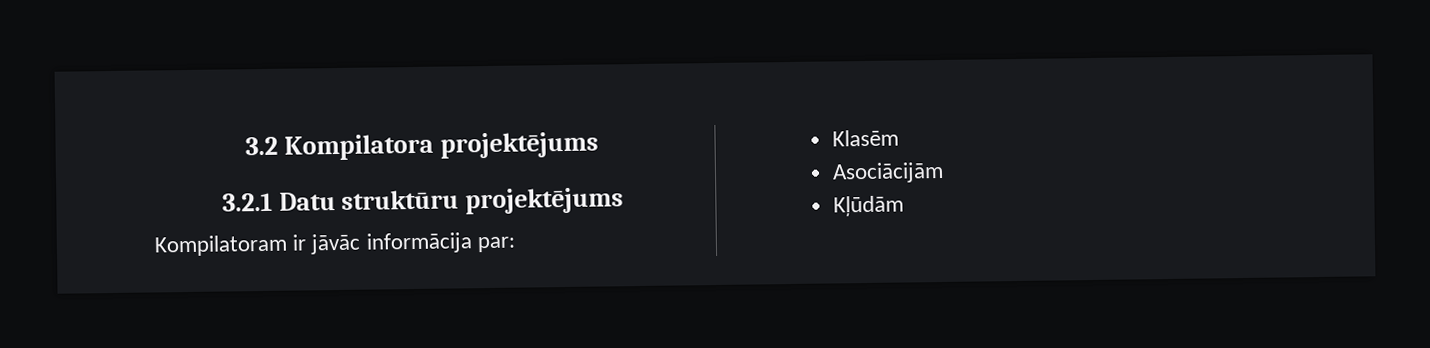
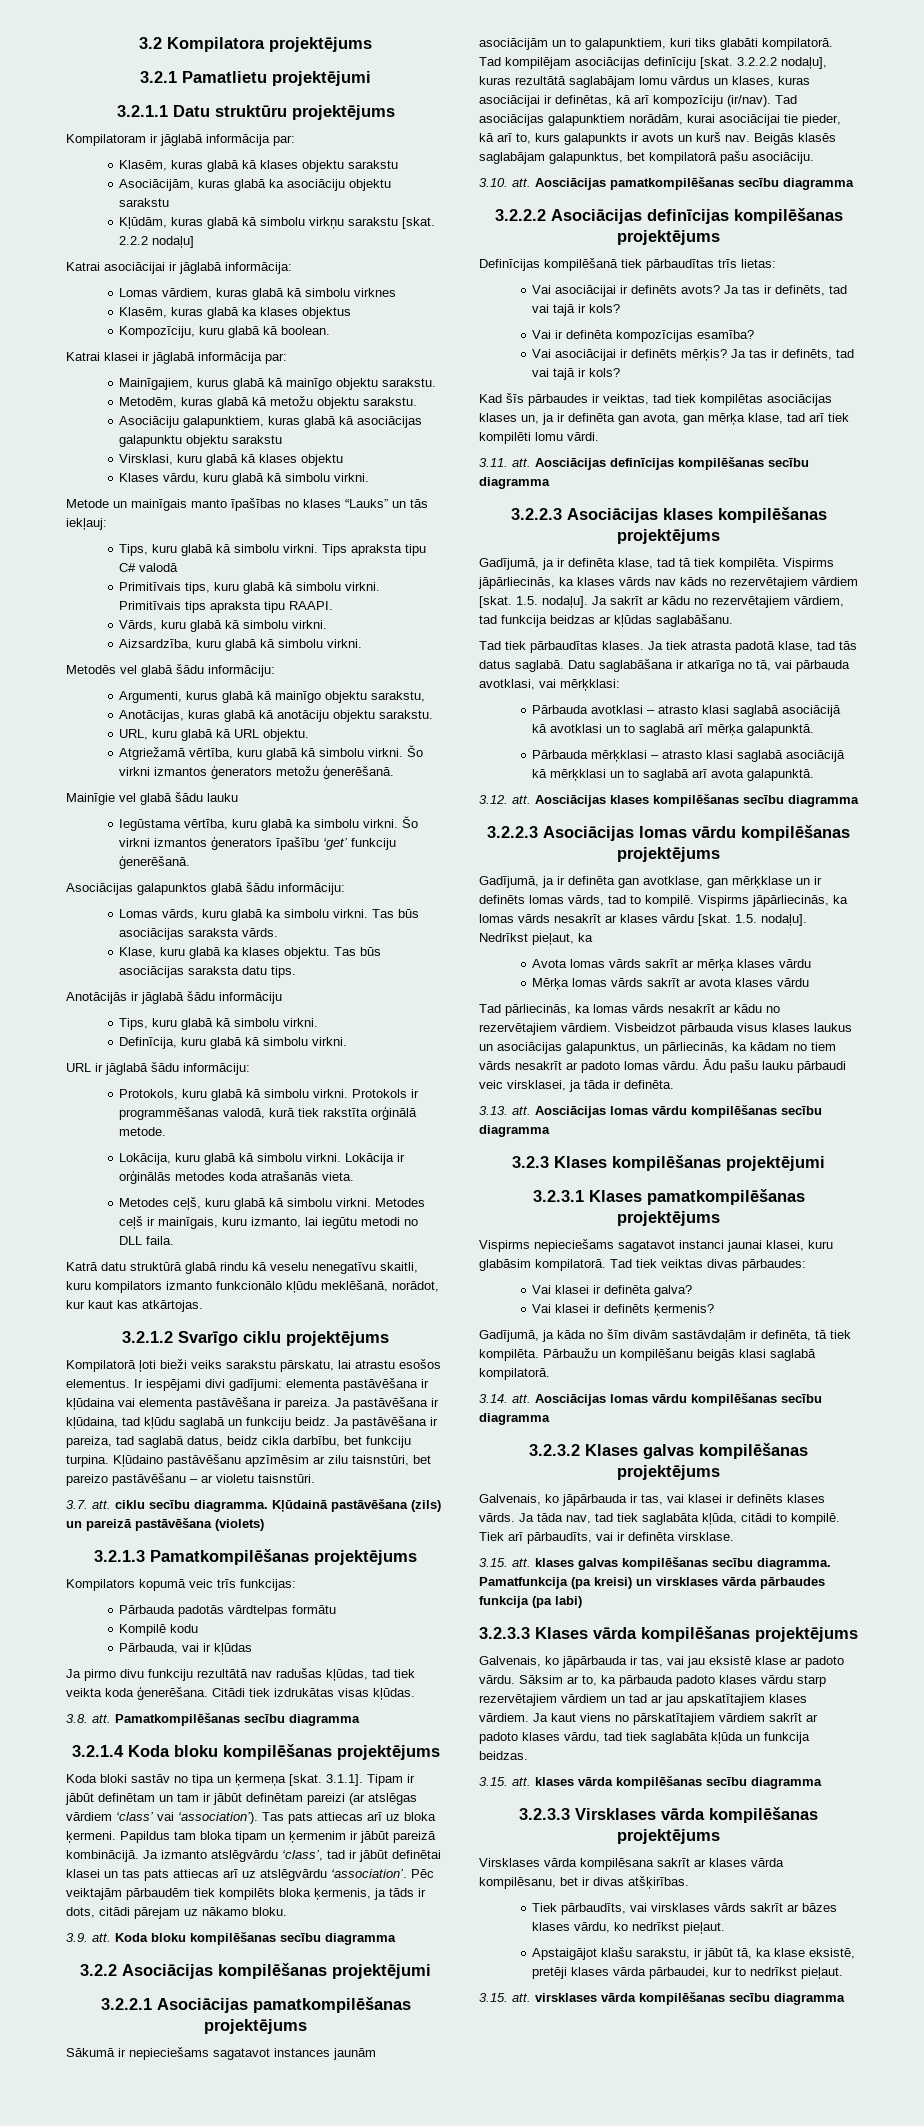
(273, 202) none -> [182,71,371,86] [116,105,168,117] Pamatlietu projektējumi // 3.2.1.1
[310,232,516,255] [831,129,899,147] [831,161,944,184] [832,195,904,217] jāvāc informācija par: // Klasēm // Asociācijām // Kļūdām -> [160,134,295,146] [119,160,399,172] [119,179,392,191] [119,198,170,207] [119,217,436,229] [119,236,195,248] [66,262,292,274] [119,288,397,300] [119,307,352,319] [119,326,331,338] [66,352,287,364] [119,378,437,390] [119,396,418,409] [119,416,423,428] [119,435,283,447] [119,454,344,466] [119,473,370,485] [66,498,428,511] [66,518,107,530] [119,544,427,556] [119,563,179,572] [119,582,381,594] [119,601,334,613] [119,620,328,632] [119,639,363,651] [66,664,275,677] [119,691,426,703] [119,710,434,722] [119,729,310,741] [119,745,424,760] [119,765,395,779] [66,792,238,805] [119,816,419,831] [119,836,397,850] [119,855,191,869] [66,882,345,895] [119,909,420,921] [119,928,279,940] [119,947,382,959] [119,966,297,978] [66,991,282,1004] [119,1018,319,1030] [119,1037,348,1049] [66,1062,250,1075] [119,1089,420,1101] [119,1106,418,1120] [119,1127,167,1136] [119,1153,406,1165] [119,1170,355,1184] [119,1197,426,1210] [119,1216,419,1229] [119,1236,175,1245] [66,1262,418,1274] [66,1280,439,1293] [66,1300,203,1312] [122,1331,389,1346] [66,1359,441,1372] [66,1378,429,1391] [66,1397,439,1410] [66,1416,438,1429] [66,1436,411,1448] [66,1454,431,1467] [66,1473,315,1486] [66,1499,441,1512] [66,1518,264,1531] [94,1549,417,1565] [66,1579,296,1591] [119,1605,337,1617] [119,1624,199,1636] [119,1643,253,1655] [66,1668,415,1681] [66,1686,415,1700] [66,1713,360,1726] [71,1744,440,1760] [66,1774,415,1786] [65,1793,417,1805] [66,1812,436,1824] [66,1831,436,1843] [66,1850,441,1862] [66,1869,434,1881] [66,1888,426,1900] [66,1907,287,1919] [66,1932,396,1945] [80,1963,431,1979] [100,1997,411,2013] [204,2019,307,2034] [66,2047,376,2060] [479,38,833,50] [479,57,827,69] [479,76,810,88] [479,95,797,107] [479,114,841,126] [479,132,836,145] [479,151,814,164] [479,177,854,190] [494,208,843,224] [617,230,720,245] [479,258,776,271] [532,285,848,297] [532,304,621,316] [532,330,755,342] [532,349,855,361] [532,368,621,380] [479,393,832,406] [479,413,849,425] [479,432,599,444] [479,457,809,470] [479,477,550,489] [510,507,827,523] [617,529,720,544] [479,558,834,570] [478,577,858,589] [479,596,844,608] [479,614,733,627] [479,641,857,653] [479,659,850,672] [479,679,620,691] [532,705,842,717] [532,724,815,736] [532,750,846,762] [532,769,815,781] [479,794,859,807] [487,825,850,841] [617,847,720,862] [479,876,822,888] [479,895,848,907] [479,914,807,926] [479,933,593,945] [532,959,812,971] [532,978,810,990] [479,1004,780,1016] [479,1023,852,1035] [479,1042,836,1054] [479,1059,846,1073] [479,1080,674,1092] [479,1105,822,1118] [479,1125,550,1137] [512,1155,825,1171] [532,1189,805,1205] [617,1211,720,1226] [479,1239,833,1252] [479,1259,806,1271] [532,1285,693,1297] [532,1304,715,1316] [479,1329,851,1342] [479,1348,816,1361] [479,1368,550,1380] [479,1393,822,1406] [479,1413,550,1425] [529,1443,808,1459] [617,1465,720,1480] [479,1494,825,1506] [479,1513,840,1525] [479,1532,734,1544] [479,1557,831,1570] [479,1576,825,1589] [479,1596,582,1608] [479,1626,858,1642] [479,1656,844,1668] [479,1675,826,1687] [479,1694,807,1706] [479,1713,818,1725] [479,1732,810,1744] [479,1751,528,1760] [479,1776,822,1789] [519,1807,818,1823] [617,1829,720,1844] [479,1858,784,1870] [479,1876,689,1889] [532,1903,838,1915] [532,1922,726,1934] [532,1947,856,1960] [532,1967,844,1979] [479,1992,845,2005] jāglabā informācija par: // Klasēm, kuras glabā kā klases objektu sarakstu // Asociācijām, kuras glabā ka asociāciju objektu sarakstu // Kļūdām, kuras glabā kā simbolu virkņu sarakstu [skat. 2.2.2 nodaļu] // Katrai asociācijai ir jāglabā informācija: // Lomas vārdiem, kuras glabā kā simbolu virknes // Klasēm, kuras glabā ka klases objektus // Kompozīciju, kuru glabā kā boolean. // Katrai klasei ir jāglabā informācija par: // Mainīgajiem, kurus glabā kā mainīgo objektu sarakstu. // Metodēm, kuras glabā kā metožu objektu sarakstu. // Asociāciju galapunktiem, kuras glabā kā asociācijas galapunktu objektu sarakstu // Virsklasi, kuru glabā kā klases objektu // Klases vārdu, kuru glabā kā simbolu virkni. // Metode un mainīgais manto īpašības no klases “Lauks” un tās iekļauj: // Tips, kuru glabā kā simbolu virkni. Tips apraksta tipu C# valodā // Primitīvais tips, kuru glabā kā simbolu virkni. Primitīvais tips apraksta tipu RAAPI. // Vārds, kuru glabā kā simbolu virkni. // Aizsardzība, kuru glabā kā simbolu virkni. // Metodēs vel glabā šādu informāciju: // Argumenti, kurus glabā kā mainīgo objektu sarakstu, // Anotācijas, kuras glabā kā anotāciju objektu sarakstu. // URL, kuru glabā kā URL objektu. // Atgriežamā vērtība, kuru glabā kā simbolu virkni. Šo virkni izmantos ģenerators metožu ģenerēšanā. // Mainīgie vel glabā šādu lauku // Iegūstama vērtība, kuru glabā ka simbolu virkni. Šo virkni izmantos ģenerators īpašību ‘get’ funkciju ģenerēšanā. // Asociācijas galapunktos glabā šādu informāciju: // Lomas vārds, kuru glabā ka simbolu virkni. Tas būs asociācijas saraksta vārds. // Klase, kuru glabā ka klases objektu. Tas būs asociācijas saraksta datu tips. // Anotācijās ir jāglabā šādu informāciju // Tips, kuru glabā kā simbolu virkni. // Definīcija, kuru glabā kā simbolu virkni. // URL ir jāglabā šādu informāciju: // Protokols, kuru glabā kā simbolu virkni. Protokols ir programmēšanas valodā, kurā tiek rakstīta orģinālā metode. // Lokācija, kuru glabā kā simbolu virkni. Lokācija ir orģinālās metodes koda atrašanās vieta. // Metodes ceļš, kuru glabā kā simbolu virkni. Metodes ceļš ir mainīgais, kuru izmanto, lai iegūtu metodi no DLL faila. // Katrā datu struktūrā glabā rindu kā veselu nenegatīvu skaitli, kuru kompilators izmanto funkcionālo kļūdu meklēšanā, norādot, kur kaut kas atkārtojas. // 3.2.1.2 Svarīgo ciklu projektējums // Kompilatorā ļoti bieži veiks sarakstu pārskatu, lai atrastu esošos elementus. Ir iespējami divi gadījumi: elementa pastāvēšana ir kļūdaina vai elementa pastāvēšana ir pareiza. Ja pastāvēšana ir kļūdaina, tad kļūdu saglabā un funkciju beidz. Ja pastāvēšana ir pareiza, tad saglabā datus, beidz cikla darbību, bet funkciju turpina. Kļūdaino pastāvēšanu apzīmēsim ar zilu taisnstūri, bet pareizo pastāvēšanu – ar violetu taisnstūri. // 3.7. att. ciklu secību diagramma. Kļūdainā pastāvēšana (zils) un pareizā pastāvēšana (violets) // 3.2.1.3 Pamatkompilēšanas projektējums // Kompilators kopumā veic trīs funkcijas: // Pārbauda padotās vārdtelpas formātu // Kompilē kodu // Pārbauda, vai ir kļūdas // Ja pirmo divu funkciju rezultātā nav radušas kļūdas, tad tiek veikta koda ģenerēšana. Citādi tiek izdrukātas visas kļūdas. // 3.8. att. Pamatkompilēšanas secību diagramma // 3.2.1.4 Koda bloku kompilēšanas projektējums // Koda bloki sastāv no tipa un ķermeņa [skat. 3.1.1]. Tipam ir jābūt definētam un tam ir jābūt definētam pareizi (ar atslēgas vārdiem ‘class’ vai ‘association’). Tas pats attiecas arī uz bloka ķermeni. Papildus tam bloka tipam un ķermenim ir jābūt pareizā kombinācijā. Ja izmanto atslēgvārdu ‘class’, tad ir jābūt definētai klasei un tas pats attiecas arī uz atslēgvārdu ‘association’. Pēc veiktajām pārbaudēm tiek kompilēts bloka ķermenis, ja tāds ir dots, citādi pārejam uz nākamo bloku. // 3.9. att. Koda bloku kompilēšanas secību diagramma // 3.2.2 Asociācijas kompilēšanas projektējumi // 3.2.2.1 Asociācijas pamatkompilēšanas projektējums // Sākumā ir nepieciešams sagatavot instances jaunām asociācijām un to galapunktiem, kuri tiks glabāti kompilatorā. Tad kompilējam asociācijas definīciju [skat. 3.2.2.2 nodaļu], kuras rezultātā saglabājam lomu vārdus un klases, kuras asociācijai ir definētas, kā arī kompozīciju (ir/nav). Tad asociācijas galapunktiem norādām, kurai asociācijai tie pieder, kā arī to, kurs galapunkts ir avots un kurš nav. Beigās klasēs saglabājam galapunktus, bet kompilatorā pašu asociāciju. // 3.10. att. Aosciācijas pamatkompilēšanas secību diagramma // 3.2.2.2 Asociācijas definīcijas kompilēšanas projektējums // Definīcijas kompilēšanā tiek pārbaudītas trīs lietas: // Vai asociācijai ir definēts avots? Ja tas ir definēts, tad vai tajā ir kols? // Vai ir definēta kompozīcijas esamība? // Vai asociācijai ir definēts mērķis? Ja tas ir definēts, tad vai tajā ir kols? // Kad šīs pārbaudes ir veiktas, tad tiek kompilētas asociācijas klases un, ja ir definēta gan avota, gan mērķa klase, tad arī tiek kompilēti lomu vārdi. // 3.11. att. Aosciācijas definīcijas kompilēšanas secību diagramma // 3.2.2.3 Asociācijas klases kompilēšanas projektējums // Gadījumā, ja ir definēta klase, tad tā tiek kompilēta. Vispirms jāpārliecinās, ka klases vārds nav kāds no rezervētajiem vārdiem [skat. 1.5. nodaļu]. Ja sakrīt ar kādu no rezervētajiem vārdiem, tad funkcija beidzas ar kļūdas saglabāšanu. // Tad tiek pārbaudītas klases. Ja tiek atrasta padotā klase, tad tās datus saglabā. Datu saglabāšana ir atkarīga no tā, vai pārbauda avotklasi, vai mērķklasi: // Pārbauda avotklasi – atrasto klasi saglabā asociācijā kā avotklasi un to saglabā arī mērķa galapunktā. // Pārbauda mērķklasi – atrasto klasi saglabā asociācijā kā mērķklasi un to saglabā arī avota galapunktā. // 3.12. att. Aosciācijas klases kompilēšanas secību diagramma // 3.2.2.3 Asociācijas lomas vārdu kompilēšanas projektējums // Gadījumā, ja ir definēta gan avotklase, gan mērķklase un ir definēts lomas vārds, tad to kompilē. Vispirms jāpārliecinās, ka lomas vārds nesakrīt ar klases vārdu [skat. 1.5. nodaļu]. Nedrīkst pieļaut, ka // Avota lomas vārds sakrīt ar mērķa klases vārdu // Mērķa lomas vārds sakrīt ar avota klases vārdu // Tad pārliecinās, ka lomas vārds nesakrīt ar kādu no rezervētajiem vārdiem. Visbeidzot pārbauda visus klases laukus un asociācijas galapunktus, un pārliecinās, ka kādam no tiem vārds nesakrīt ar padoto lomas vārdu. Ādu pašu lauku pārbaudi veic virsklasei, ja tāda ir definēta. // 3.13. att. Aosciācijas lomas vārdu kompilēšanas secību diagramma // 3.2.3 Klases kompilēšanas projektējumi // 3.2.3.1 Klases pamatkompilēšanas projektējums // Vispirms nepieciešams sagatavot instanci jaunai klasei, kuru glabāsim kompilatorā. Tad tiek veiktas divas pārbaudes: // Vai klasei ir definēta galva? // Vai klasei ir definēts ķermenis? // Gadījumā, ja kāda no šīm divām sastāvdaļām ir definēta, tā tiek kompilēta. Pārbaužu un kompilēšanu beigās klasi saglabā kompilatorā. // 3.14. att. Aosciācijas lomas vārdu kompilēšanas secību diagramma // 3.2.3.2 Klases galvas kompilēšanas projektējums // Galvenais, ko jāpārbauda ir tas, vai klasei ir definēts klases vārds. Ja tāda nav, tad tiek saglabāta kļūda, citādi to kompilē. Tiek arī pārbaudīts, vai ir definēta virsklase. // 3.15. att. klases galvas kompilēšanas secību diagramma. Pamatfunkcija (pa kreisi) un virsklases vārda pārbaudes funkcija (pa labi) // 3.2.3.3 Klases vārda kompilēšanas projektējums // Galvenais, ko jāpārbauda ir tas, vai jau eksistē klase ar padoto vārdu. Sāksim ar to, ka pārbauda padoto klases vārdu starp rezervētajiem vārdiem un tad ar jau apskatītajiem klases vārdiem. Ja kaut viens no pārskatītajiem vārdiem sakrīt ar padoto klases vārdu, tad tiek saglabāta kļūda un funkcija beidzas. // 3.15. att. klases vārda kompilēšanas secību diagramma // 3.2.3.3 Virsklases vārda kompilēšanas projektējums // Virsklases vārda kompilēsana sakrīt ar klases vārda kompilēsanu, bet ir divas atšķirības. // Tiek pārbaudīts, vai virsklases vārds sakrīt ar bāzes klases vārdu, ko nedrīkst pieļaut. // Apstaigājot klašu sarakstu, ir jābūt tā, ka klase eksistē, pretēji klases vārda pārbaudei, kur to nedrīkst pieļaut. // 3.15. att. virsklases vārda kompilēšanas secību diagramma

